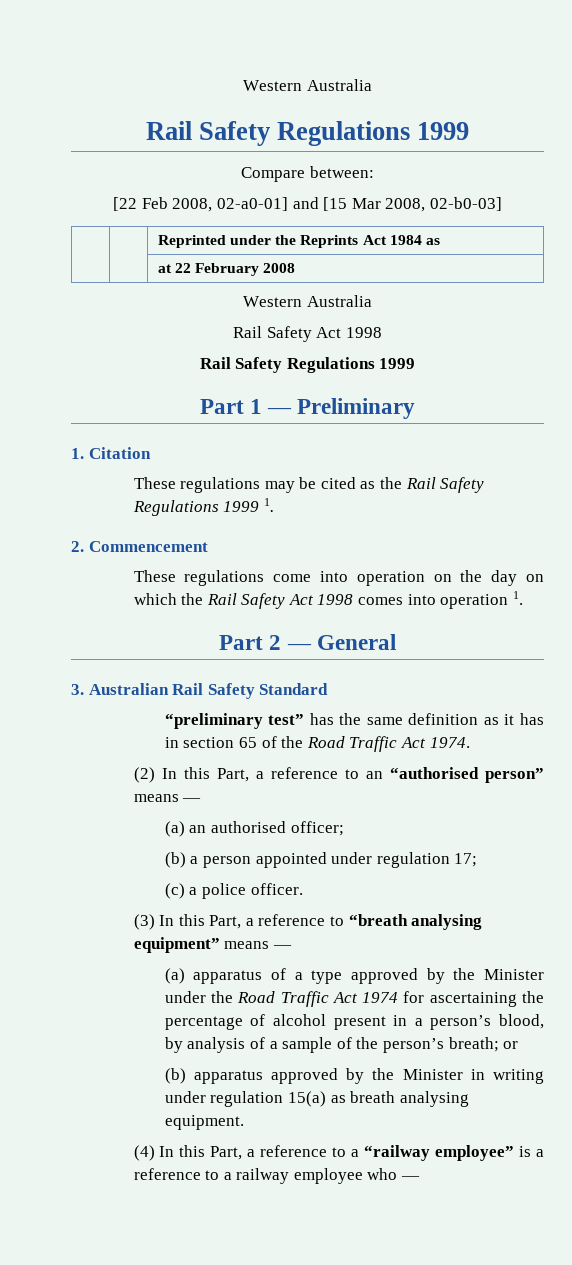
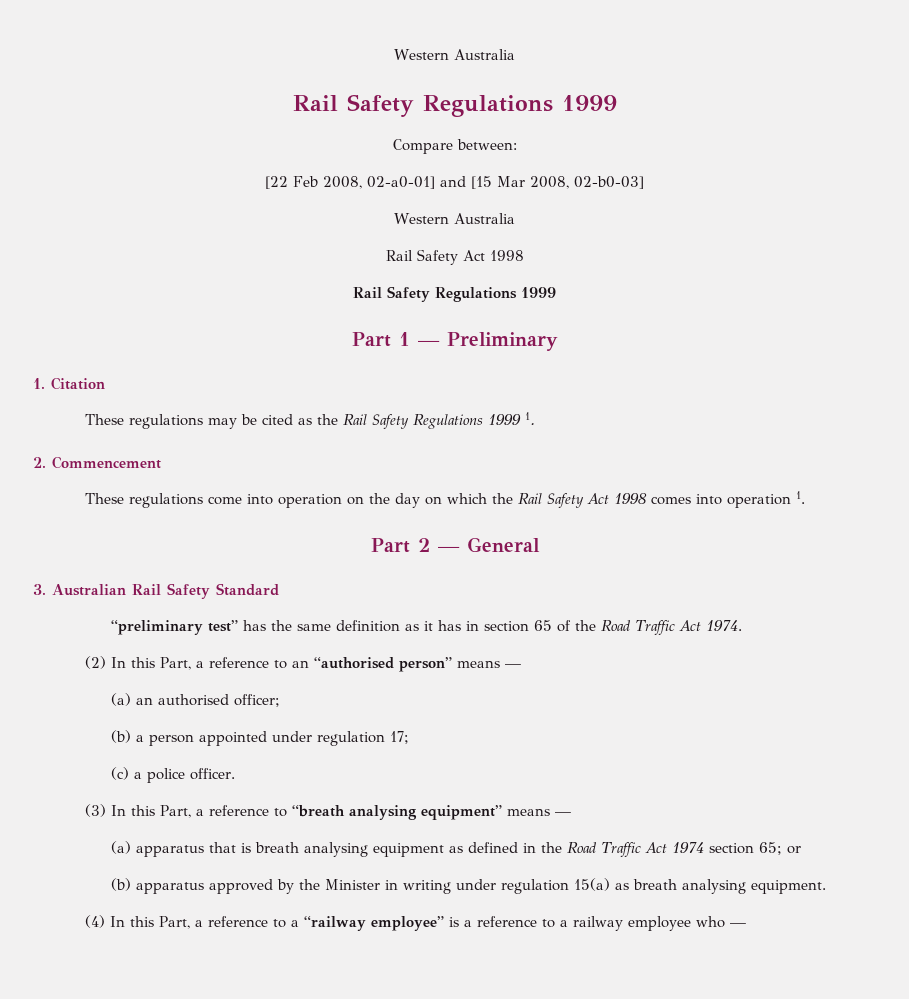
[157,235,440,248] [157,263,296,276] // | | Reprinted under the Reprints Act 1984 as // | | at 22 February 2008 -> (644, 182) none
[271,968,544,984] [164,991,206,1003] of a type approved by the Minister under -> [208,842,536,857] that is breath analysing equipment as defined in
[403,991,544,1007] [164,1014,544,1030] [164,1037,499,1053] for ascertaining the percentage of alcohol present in a person’s blood, by analysis of a sample of the person’s breath; -> [708,842,782,855] section 65;

